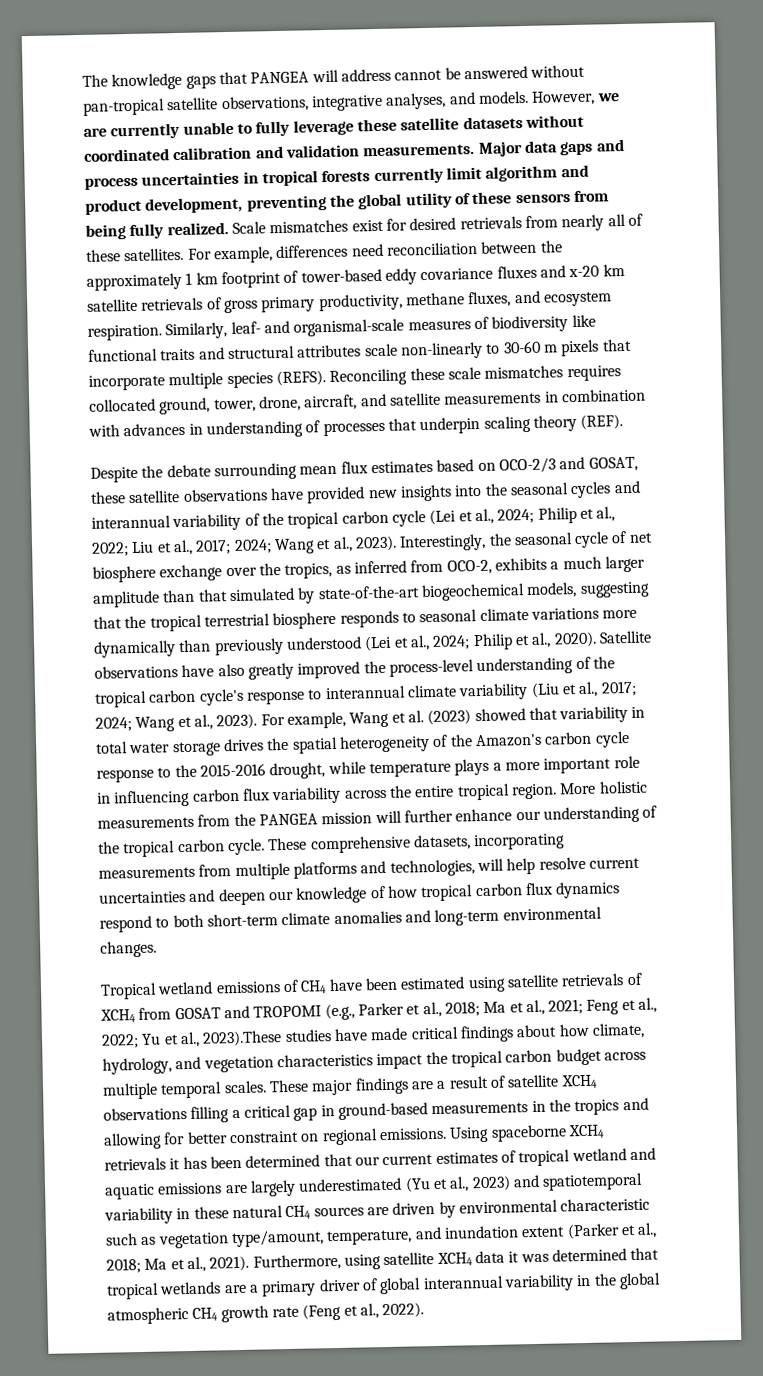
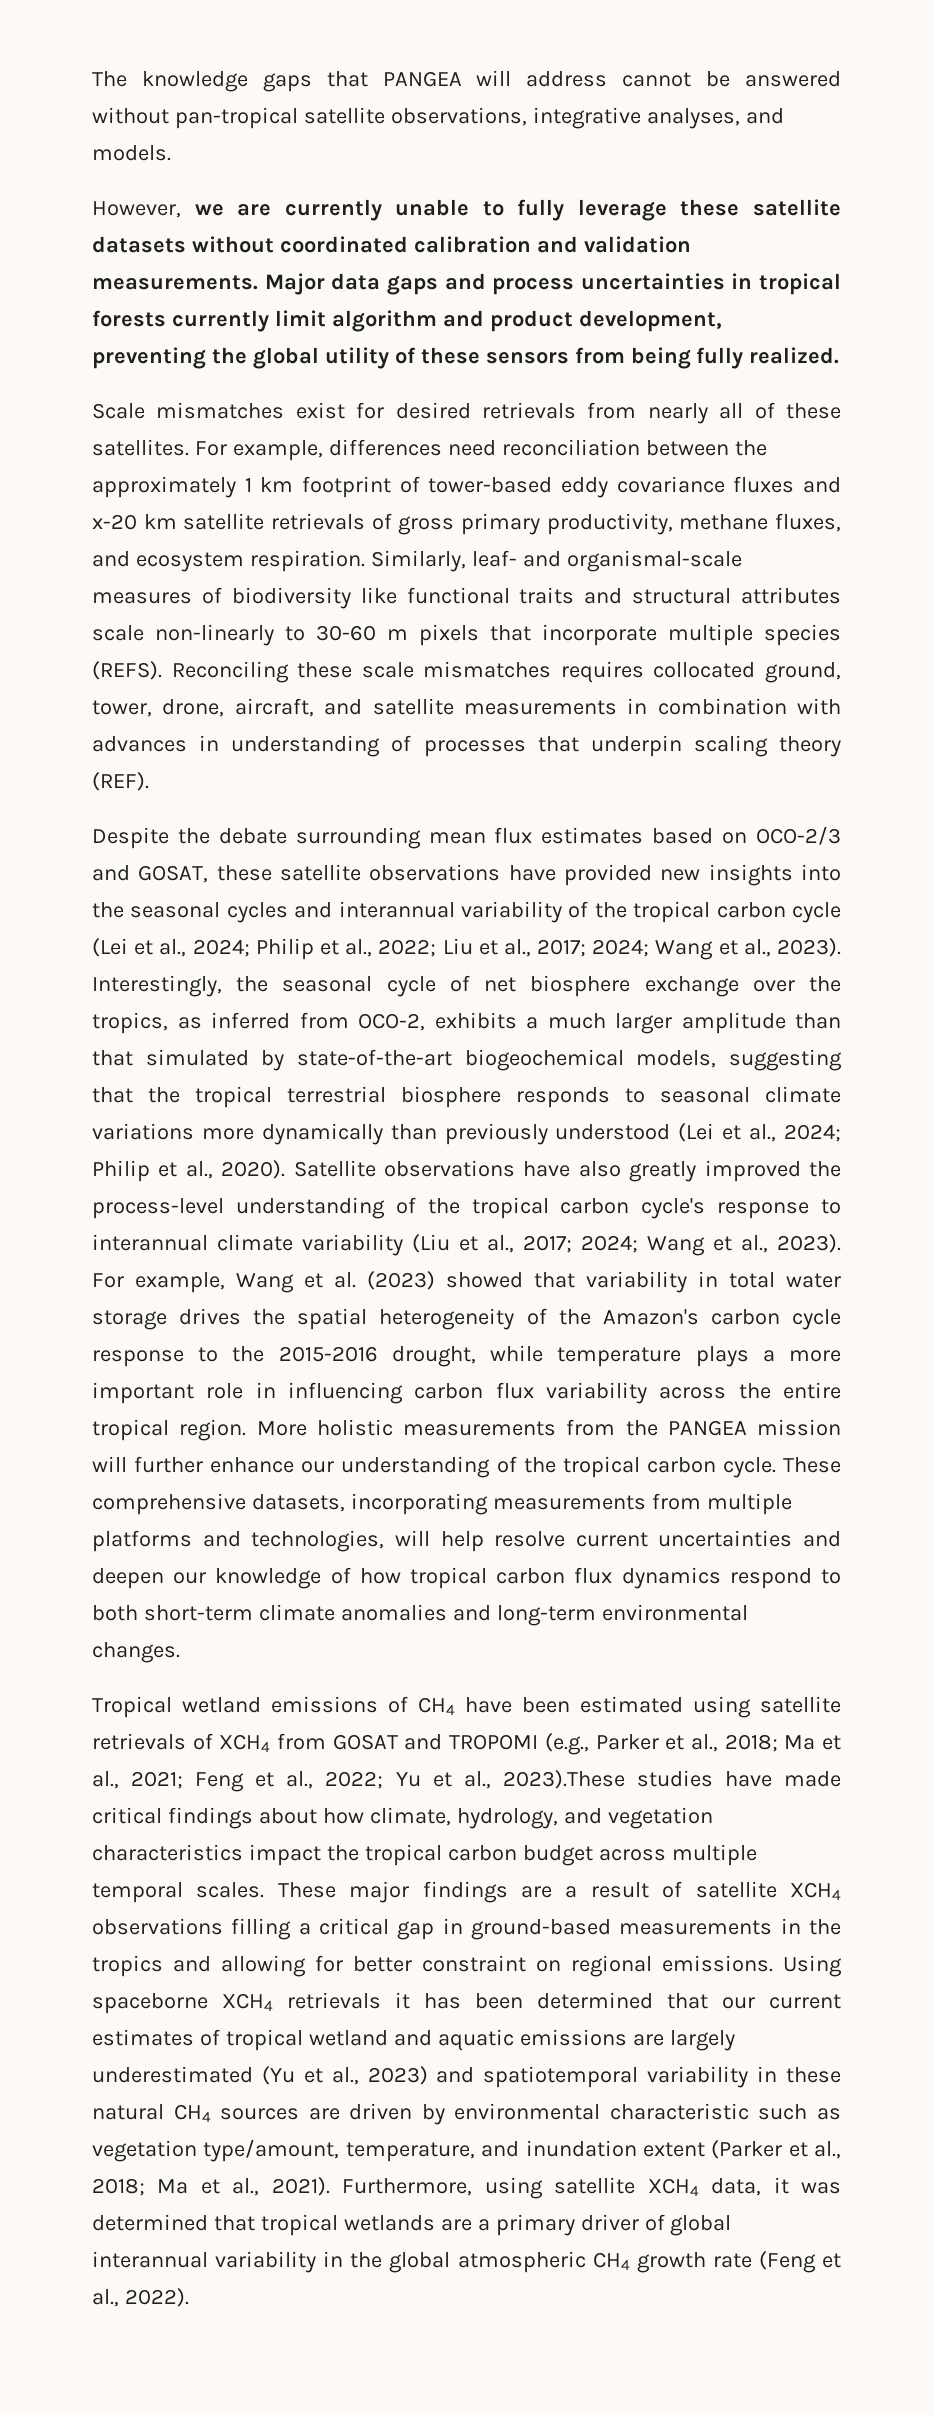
(529, 97) none -> (171, 153) //
(229, 229) none -> (840, 355) //
[474,1250,505,1264] data -> [711,2178,762,2196] data,

